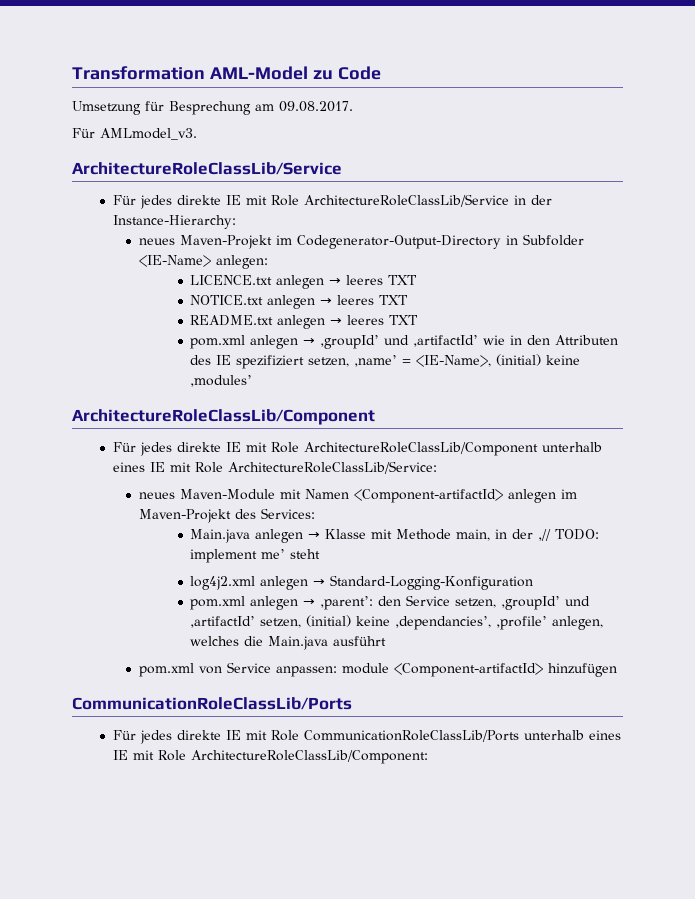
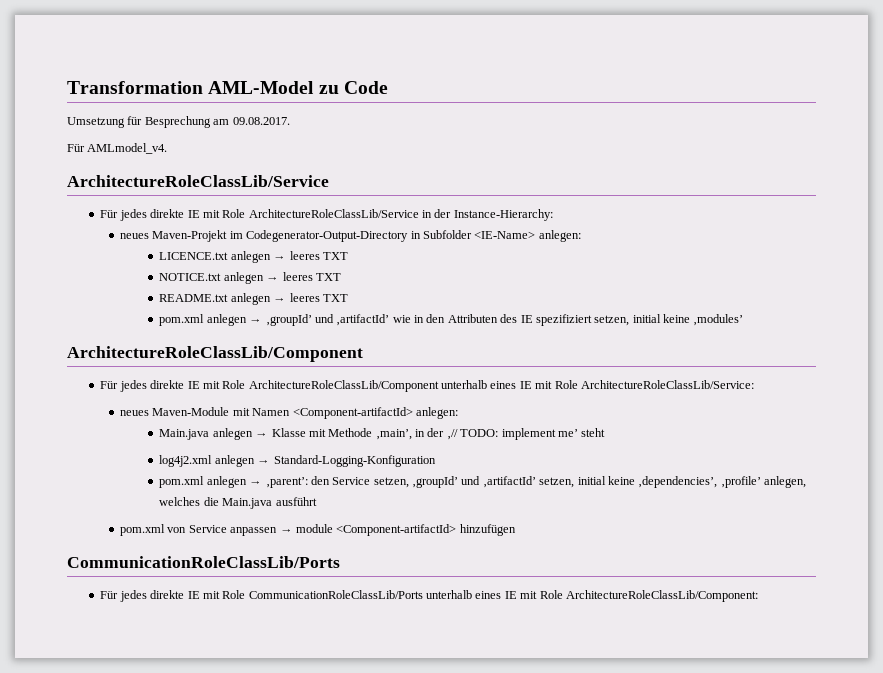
[100,128,197,140] AMLmodel_v3. -> [87,143,168,154] AMLmodel_v4.
[354,354,542,367] ‚name’ = <IE-Name>, (initial) -> [632,314,661,323] initial
[507,489,577,503] [138,508,315,523] anlegen im Maven-Projekt des Services: -> [415,407,458,419] anlegen:
[456,529,491,541] main, -> [375,429,412,440] ‚main’,
[306,615,492,630] (initial) keine ‚dependancies’, -> [577,476,718,488] initial keine ‚dependencies’,
[275,666,337,677] anpassen: -> [230,527,293,536] anpassen →

